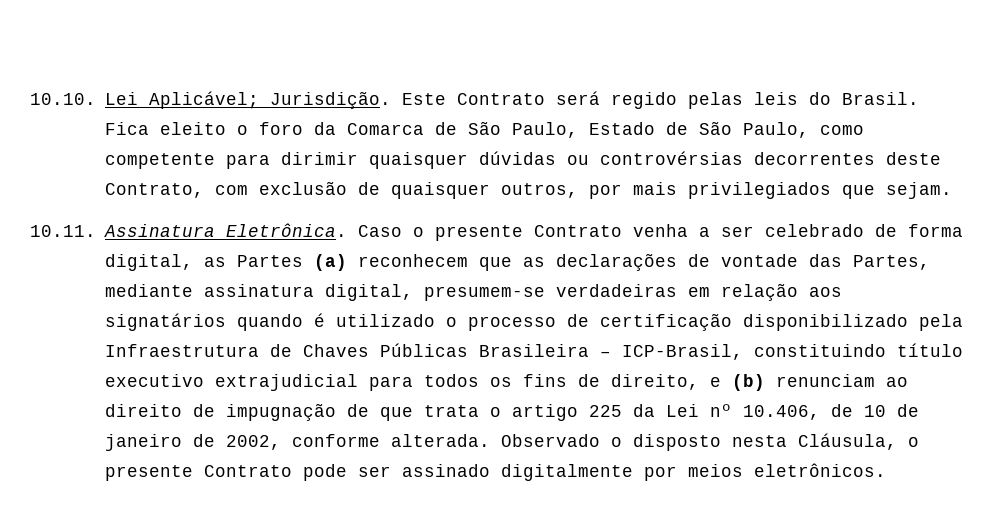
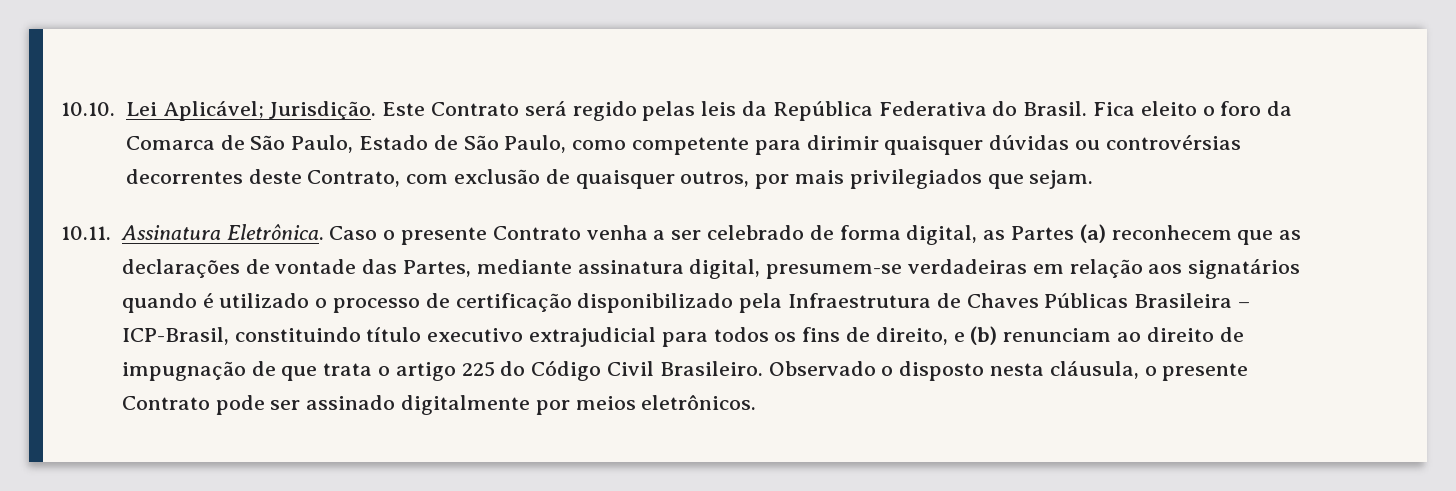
(798, 98) none -> [741,101,987,121] da República Federativa
[632,404,919,420] [104,434,490,451] da Lei nº 10.406, de 10 de janeiro de 2002, conforme alterada. -> [500,360,763,381] do Código Civil Brasileiro.
[797,433,897,450] Cláusula, -> [1049,361,1139,379] cláusula,

